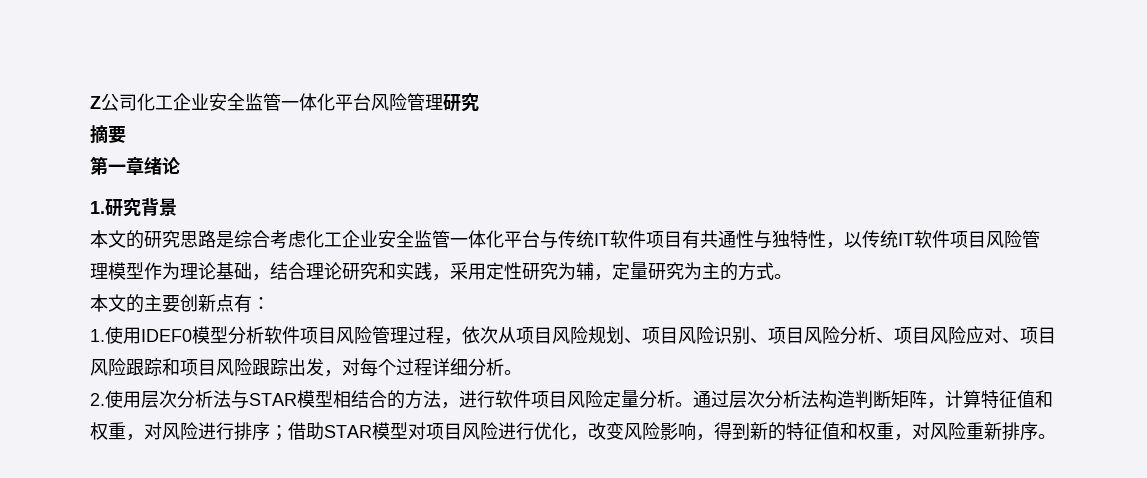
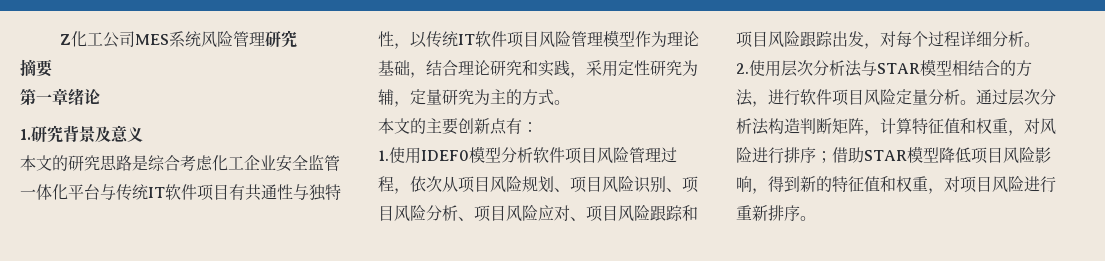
[101,93,371,111] 公司化工企业安全监管一体化平台 -> [71,31,202,48] 化工公司MES系统
(177, 207) none -> [95,125,143,143] 及意义
[408,422,660,441] 对项目风险进行优化，改变风险 -> [938,147,1035,164] 降低项目风险
[930,422,966,440] 风险 -> [960,176,1056,193] 项目风险进行

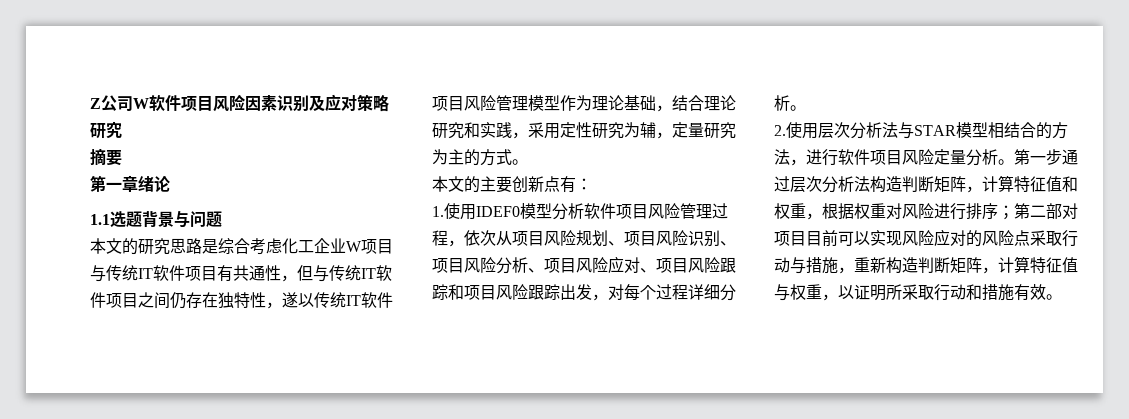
[71,31,266,48] 化工公司MES系统风险管理 -> [101,94,389,112] 公司W软件项目风险因素识别及应对策略
[20,125,143,143] 1.研究背景及意义 -> [90,211,222,228] 1.1选题背景与问题
[276,154,340,172] [20,184,100,200] 安全监管一体化平台 -> [346,239,393,254] W项目
[293,184,309,200] 与 -> [281,265,392,282] [90,292,218,309] ，但与传统IT软件项目之间仍存在
(410, 46) none -> [282,292,298,308] 遂
(976, 102) none -> [1014,149,1062,165] 第一步
(1024, 133) none -> [822,203,886,220] 根据权重
[832,146,1051,164] [736,176,1056,194] [736,205,800,221] 借助STAR模型降低项目风险影响，得到新的特征值和权重，对项目风险进行重新排序 -> [1014,203,1078,219] [774,229,1078,247] [774,256,1078,274] [774,284,1046,301] 第二部对项目目前可以实现风险应对的风险点采取行动与措施，重新构造判断矩阵，计算特征值与权重，以证明所采取行动和措施有效

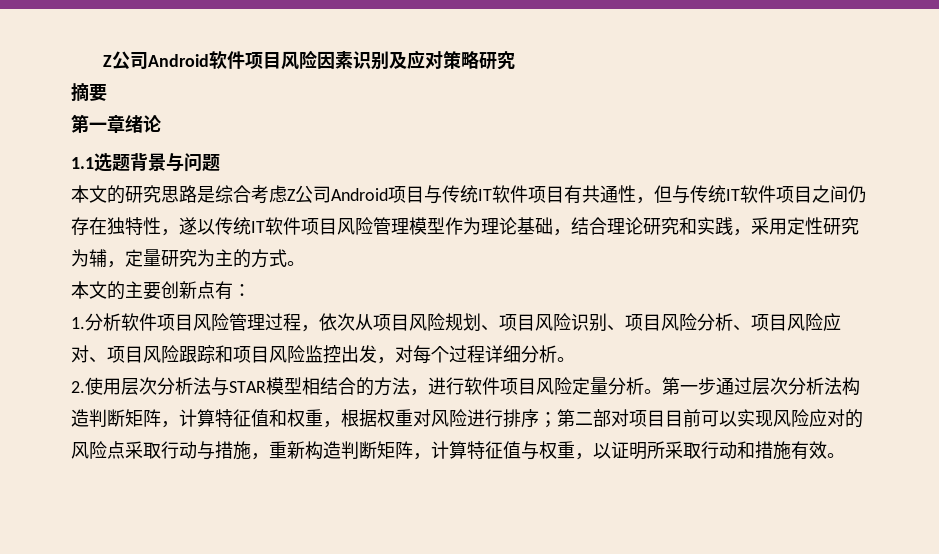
[90,95,149,112] Z公司W -> [103,51,210,70] Z公司Android
[282,238,362,254] 化工企业W -> [287,185,388,203] Z公司Android
[444,203,552,220] 使用IDEF0模型 -> (85, 323) none
[528,284,560,300] 跟踪 -> [305,345,341,364] 监控

